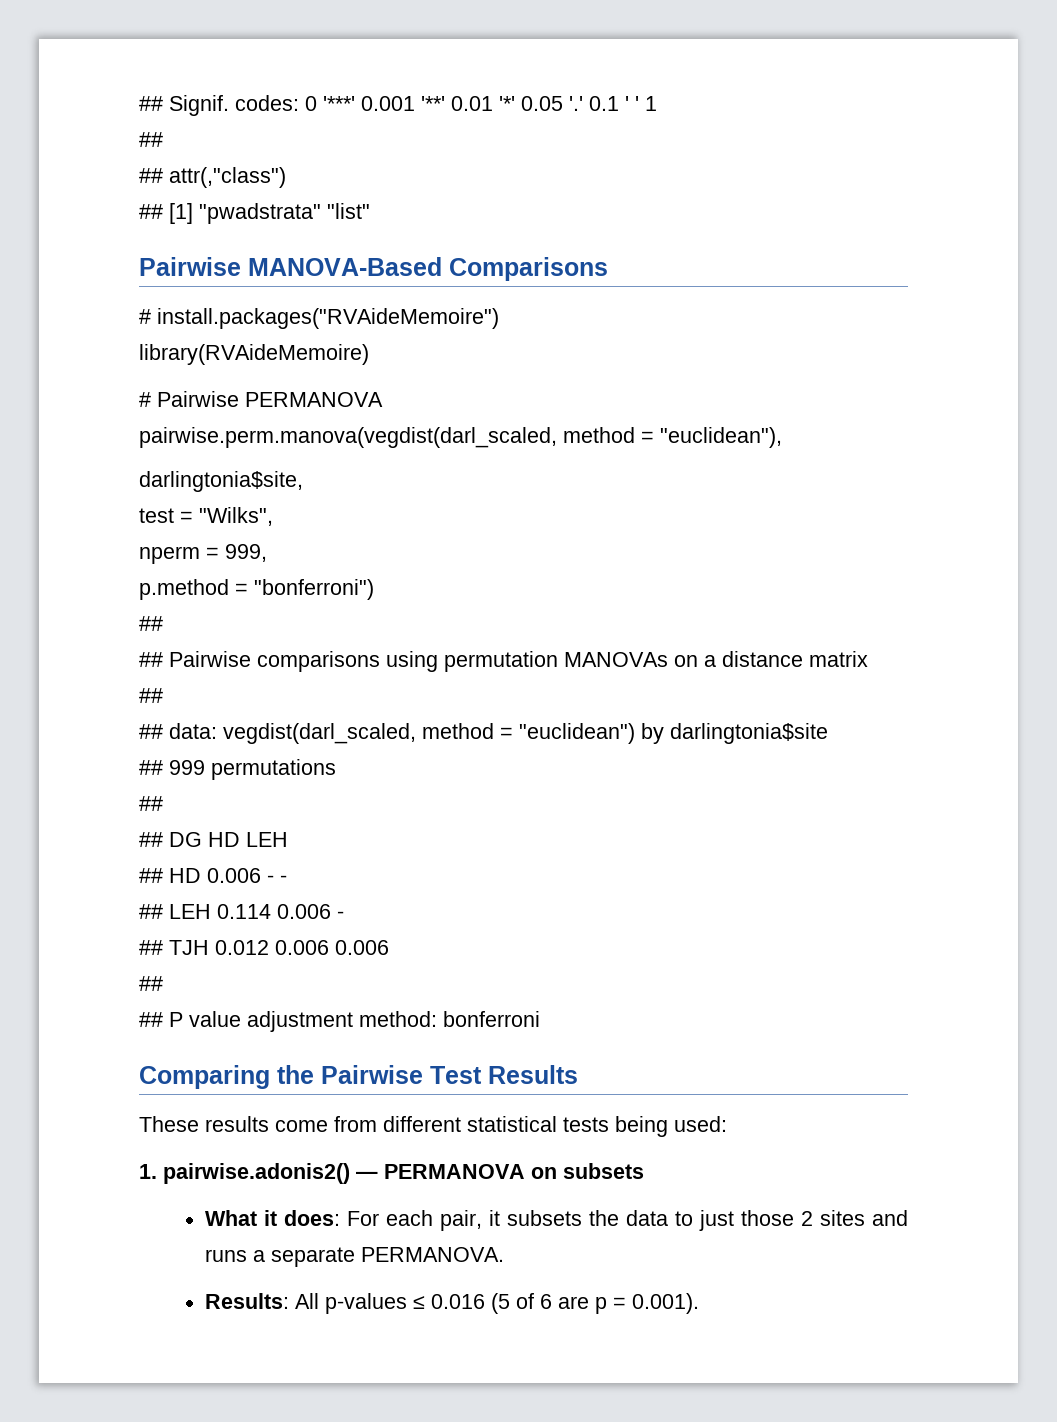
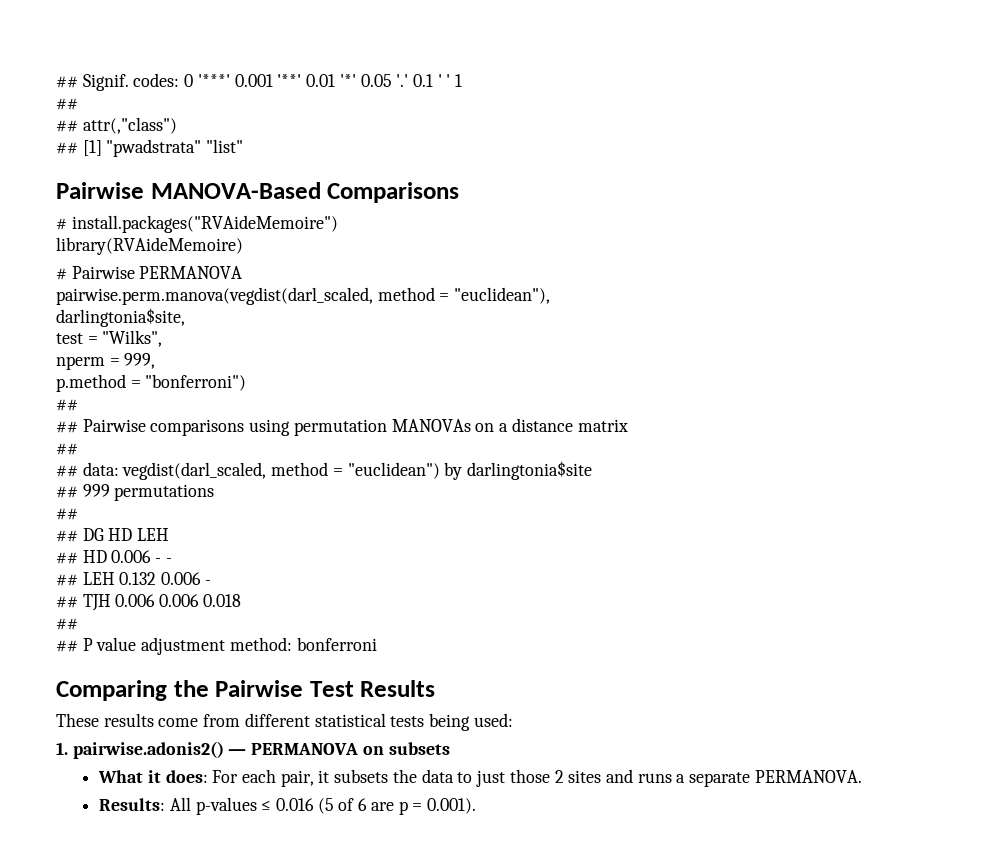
[217,904,271,919] 0.114 -> [119,572,157,585] 0.132
[215,940,269,955] 0.012 -> (111, 602) none
(389, 947) none -> [202,594,241,607] 0.018

